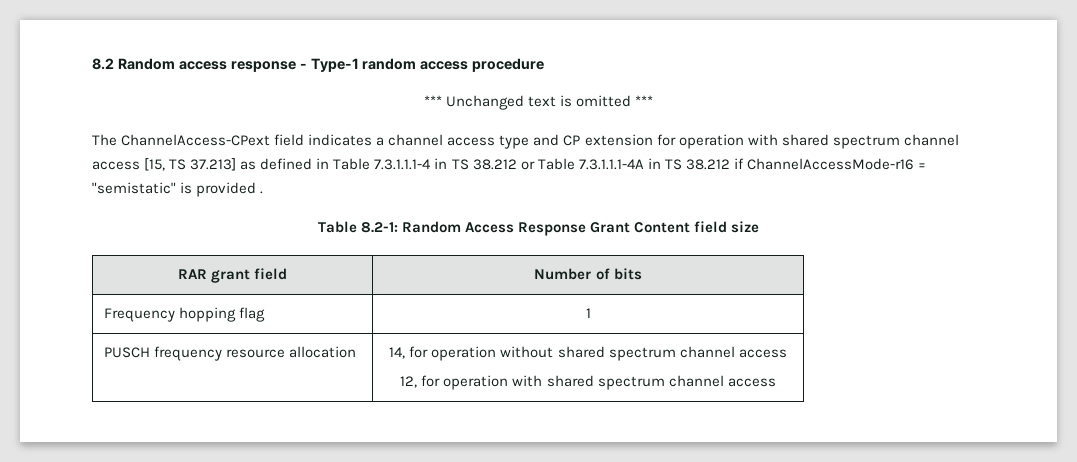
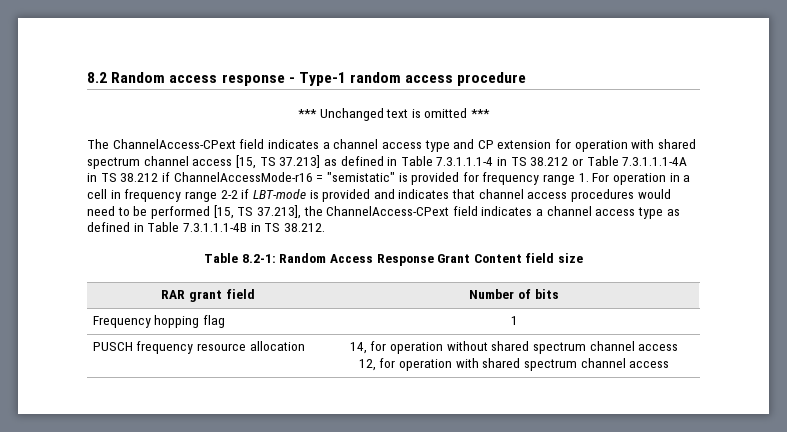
[260,191,264,194] . -> [462,172,691,185] [87,189,671,202] [87,205,680,219] [87,222,325,232] for frequency range 1. For operation in a cell in frequency range 2-2 if LBT-mode is provided and indicates that channel access procedures would need to be performed [15, TS 37.213], the ChannelAccess-CPext field indicates a channel access type as defined in Table 7.3.1.1.1-4B in TS 38.212.

